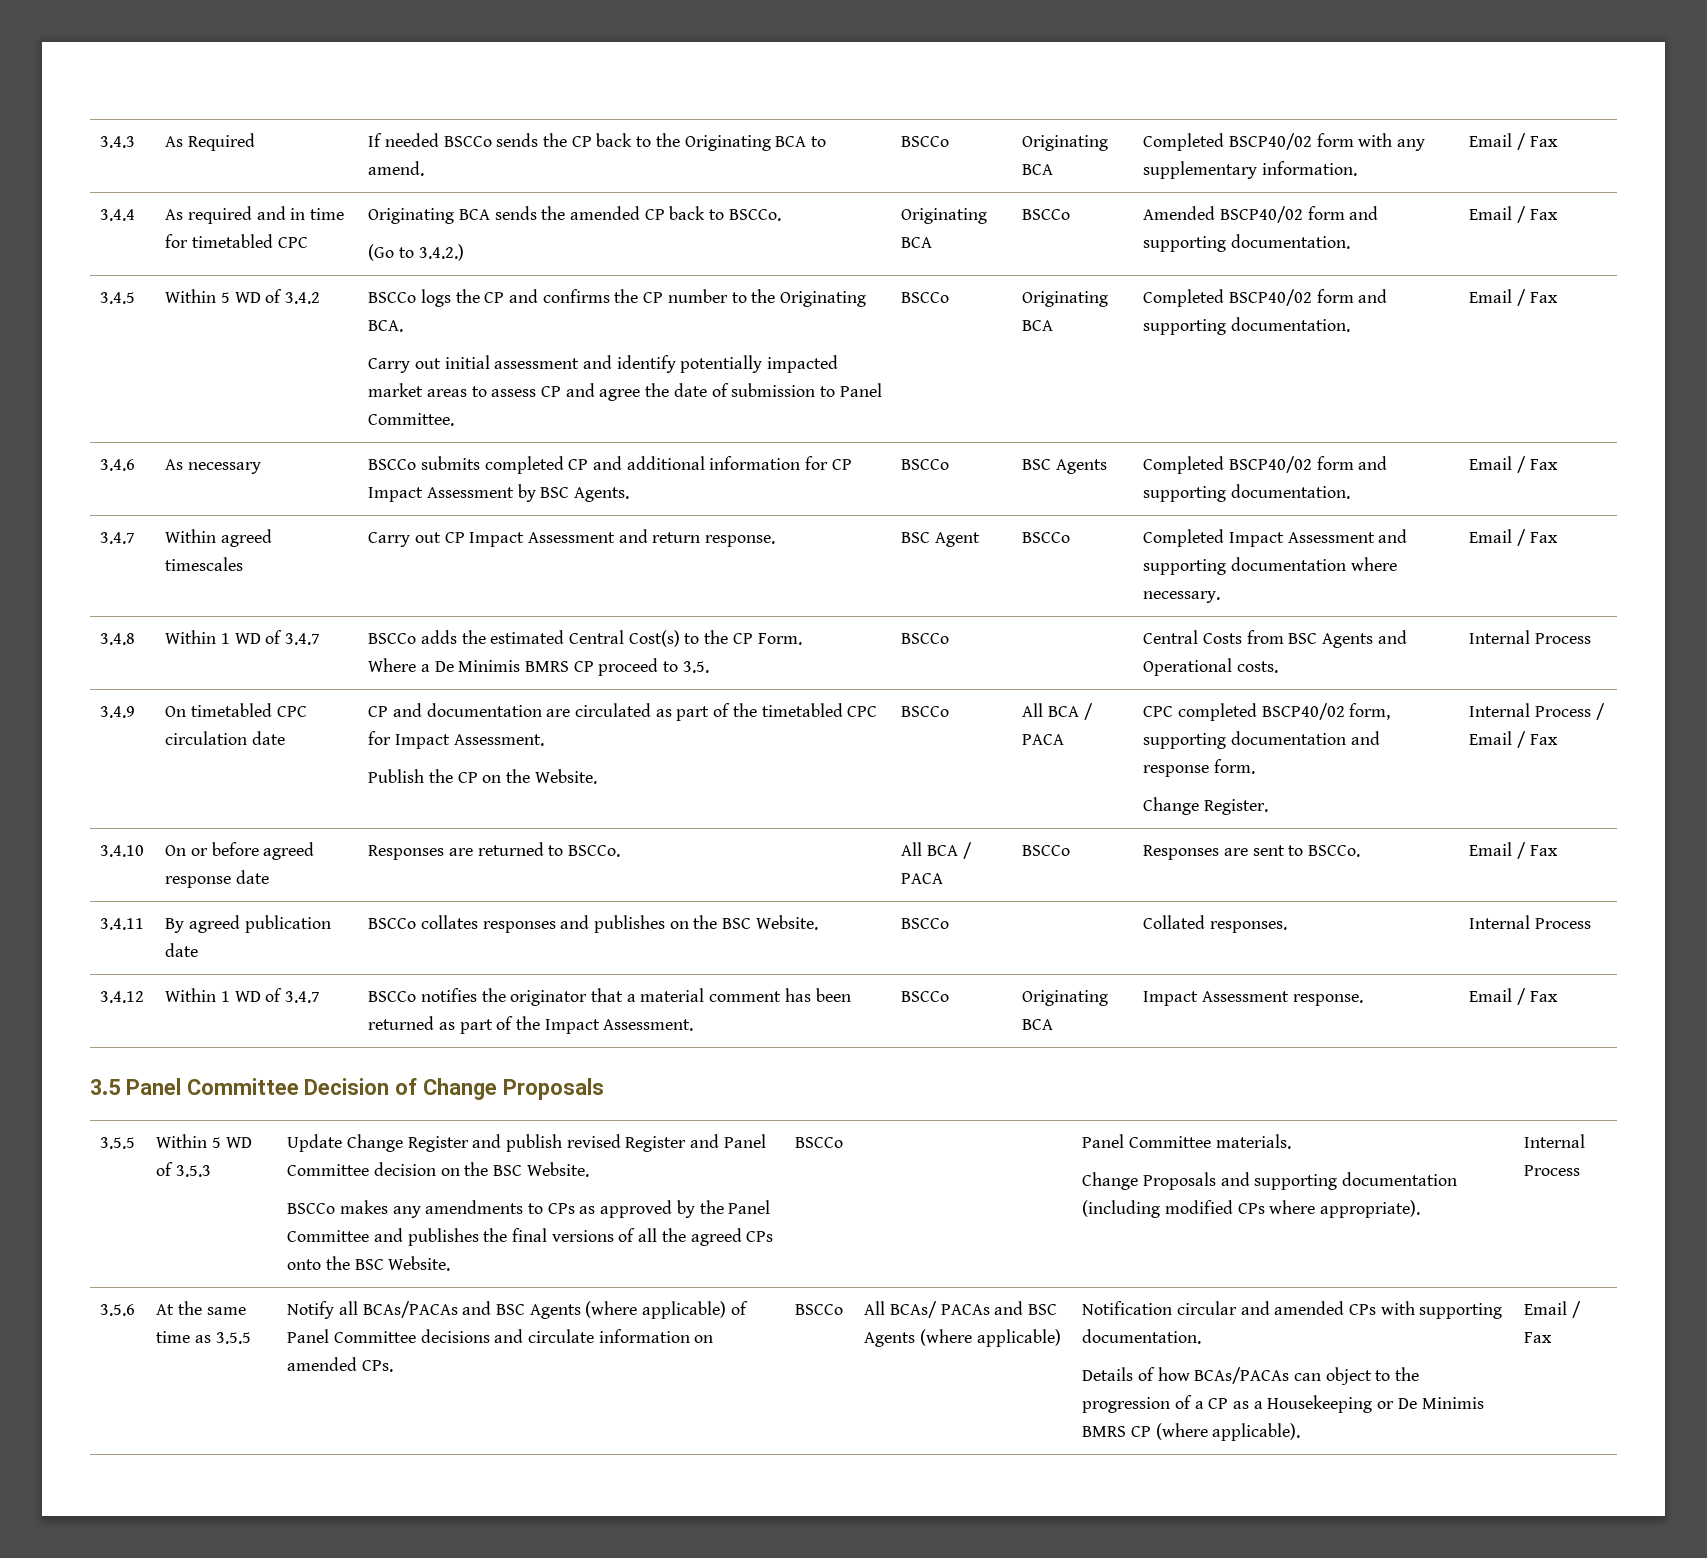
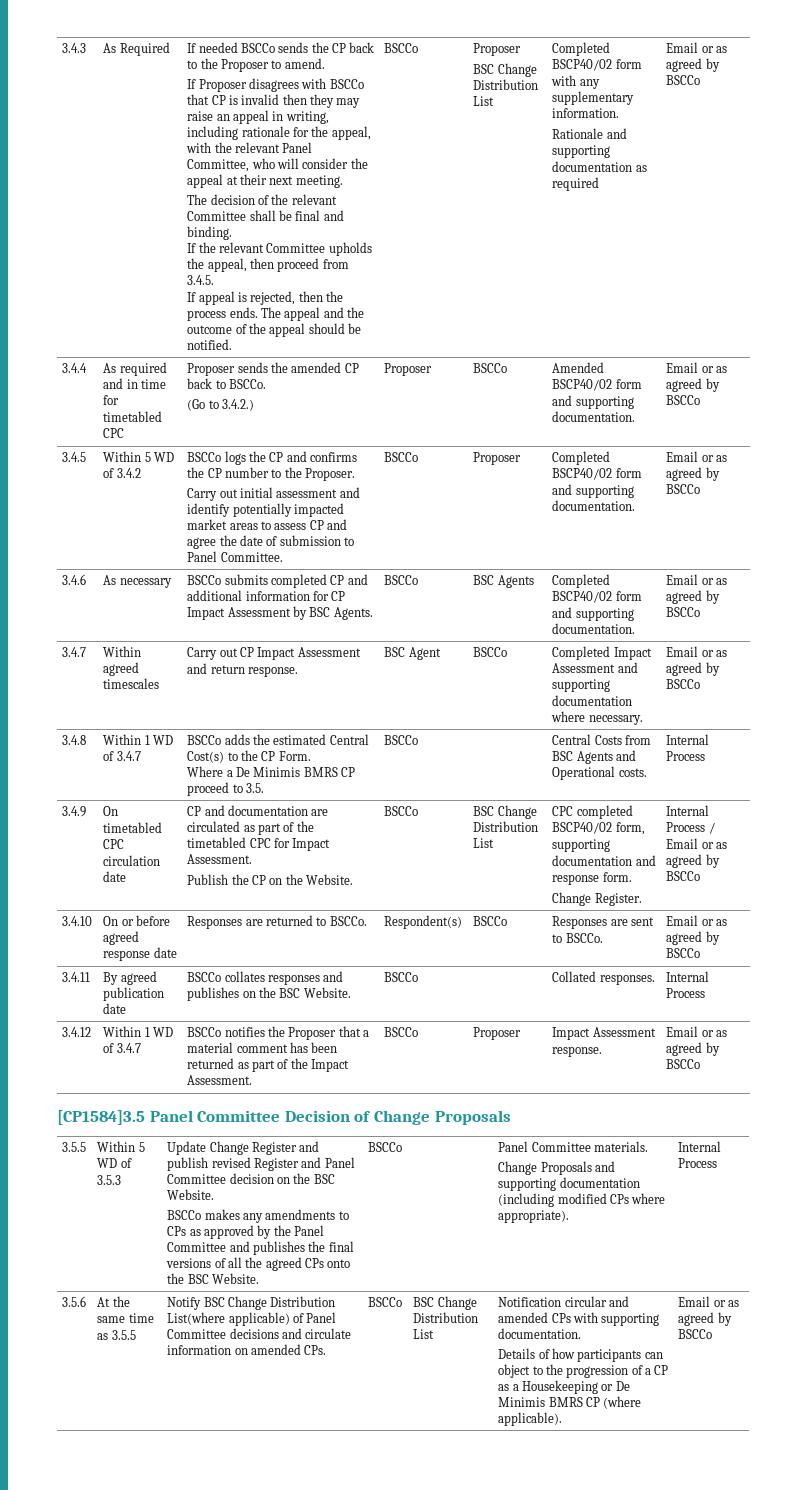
[684,135,807,151] Originating BCA -> [220,59,269,72] Proposer
[901,136,950,147] [1022,135,1109,151] [1022,164,1054,175] | BSCCo | Originating BCA -> [187,78,364,92] [187,94,361,108] [187,110,329,124] [187,126,371,140] [186,142,313,153] [187,158,368,172] [187,174,343,188] [187,194,337,205] [187,210,344,221] [187,226,233,240] [187,242,372,256] [187,258,349,272] [187,275,215,285] [187,291,344,305] [187,307,365,321] [187,323,362,337] [187,339,233,350] [384,43,419,53] [473,43,522,56] [473,63,537,77] [473,79,539,90] [473,96,495,106] // If Proposer disagrees with BSCCo that CP is invalid then they may raise an appeal in writing, including rationale for the appeal, with the relevant Panel Committee, who will consider the appeal at their next meeting. // The decision of the relevant Committee shall be final and binding. // If the relevant Committee upholds the appeal, then proceed from 3.4.5. // If appeal is rejected, then the process ends. The appeal and the outcome of the appeal should be notified. | BSCCo | Proposer // BSC Change Distribution List
[1469,133,1558,150] | Email / Fax -> [552,128,627,139] [552,145,611,158] [552,161,647,172] [552,177,600,191] [666,42,727,53] [666,58,720,72] [666,75,701,85] // Rationale and supporting documentation as required | Email or as agreed by BSCCo
[368,208,490,224] Originating BCA -> [187,363,236,376] Proposer
[901,208,988,224] [901,237,933,248] Originating BCA -> [384,363,433,376] Proposer
[1516,206,1558,223] / Fax -> [701,366,727,373] [666,378,720,392] [666,395,701,405] or as agreed by BSCCo
[780,291,867,307] [368,320,404,332] Originating BCA. -> [305,468,356,481] Proposer.
[1022,291,1109,307] [1022,320,1054,331] [1143,289,1388,307] [1143,317,1350,335] [1469,289,1558,306] Originating BCA | Completed BSCP40/02 form and supporting documentation. | Email / Fax -> [473,452,522,465] [552,451,611,465] [552,468,642,480] [552,484,634,498] [552,500,636,511] [666,451,727,462] [666,467,720,481] [666,484,701,494] Proposer | Completed BSCP40/02 form and supporting documentation. | Email or as agreed by BSCCo
[1516,456,1558,473] / Fax -> [701,578,727,585] [666,590,720,604] [666,607,701,617] or as agreed by BSCCo
[1516,529,1558,546] / Fax -> [701,650,727,657] [666,662,720,676] [666,679,701,689] or as agreed by BSCCo
[1022,703,1093,720] [1022,734,1065,745] All BCA / PACA -> [473,805,537,819] [473,821,539,832] [473,838,495,848] BSC Change Distribution List
[1516,731,1558,748] / Fax -> [701,842,727,849] [666,854,720,868] [666,871,701,881] or as agreed by BSCCo
[901,842,972,859] [901,873,944,884] All BCA / PACA -> [384,915,463,929] Respondent(s)
[1516,842,1558,859] / Fax -> [701,919,727,926] [666,931,720,945] [666,948,701,958] or as agreed by BSCCo
[510,990,588,1006] originator -> [288,1027,337,1040] Proposer
[1022,990,1109,1006] [1022,1019,1054,1030] Originating BCA -> [473,1027,522,1040] Proposer
[1516,988,1558,1005] [90,1079,121,1095] / Fax // 3.5 -> [701,1030,727,1037] [666,1042,720,1056] [666,1059,701,1069] [57,1110,145,1125] or as agreed by BSCCo // [CP1584]3.5
[338,1301,638,1319] all BCAs/PACAs and BSC Agents (where -> [203,1296,336,1310] [167,1312,226,1325] BSC Change Distribution List(where
[864,1301,1058,1318] [864,1329,1061,1347] All BCAs/ PACAs and BSC Agents (where applicable) -> [413,1296,477,1310] [413,1312,479,1323] [413,1329,435,1339] BSC Change Distribution List
[1194,1367,1290,1384] BCAs/PACAs -> [577,1349,642,1362] participants
[1571,1301,1581,1318] [1524,1332,1553,1343] / Fax -> [713,1300,739,1307] [678,1312,732,1326] [678,1329,713,1339] or as agreed by BSCCo

